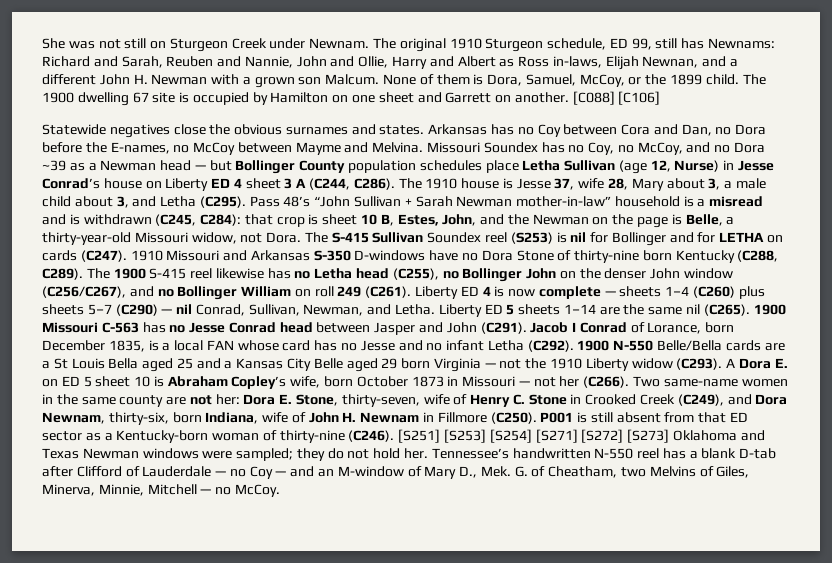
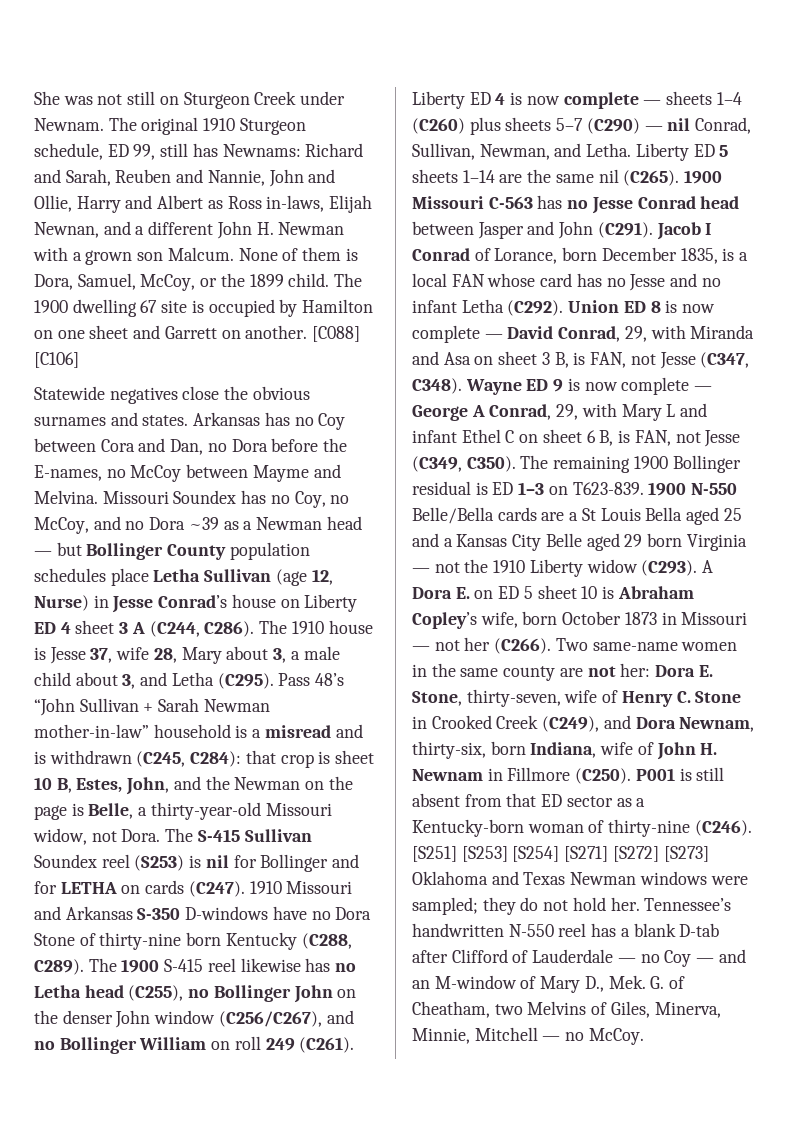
(574, 346) none -> [568,300,716,313] [412,325,755,343] [412,351,750,369] [412,377,713,395] [412,403,708,421] [412,429,741,447] [412,455,741,473] [412,481,644,495] Union ED 8 is now complete — David Conrad, 29, with Miranda and Asa on sheet 3 B, is FAN, not Jesse (C347, C348). Wayne ED 9 is now complete — George A Conrad, 29, with Mary L and infant Ethel C on sheet 6 B, is FAN, not Jesse (C349, C350). The remaining 1900 Bollinger residual is ED 1–3 on T623-839.

